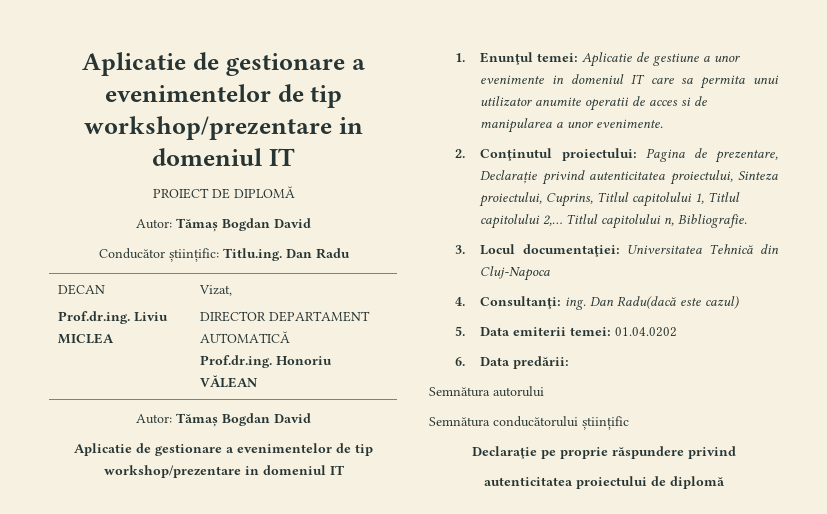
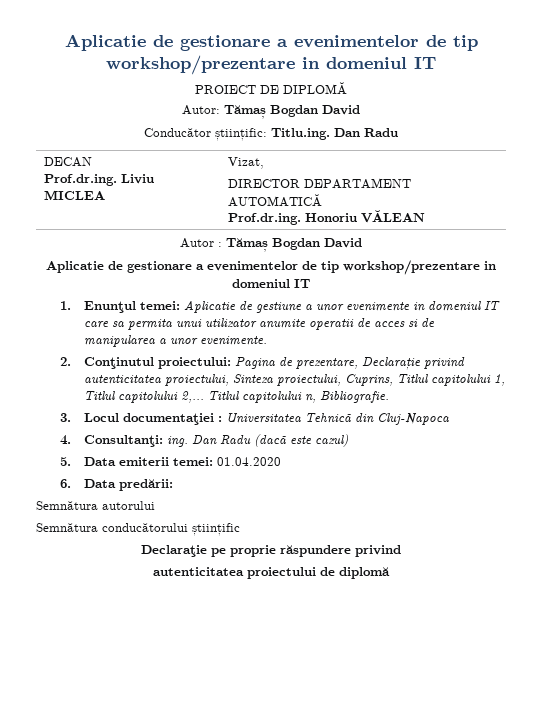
[136,414,172,424] Autor: -> [180,238,222,248] Autor :
[522,244,620,257] documentaţiei: -> [122,413,222,425] documentaţiei :
[617,296,677,309] Radu(dacă -> [219,434,287,447] Radu (dacă
[615,327,678,337] 01.04.0202 -> [216,457,281,466] 01.04.2020

